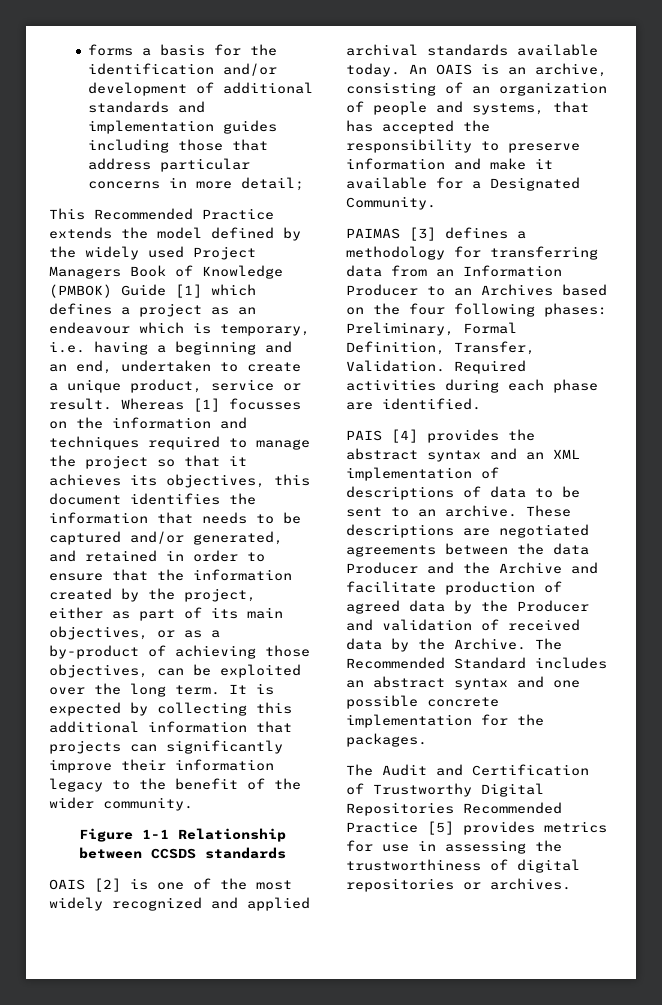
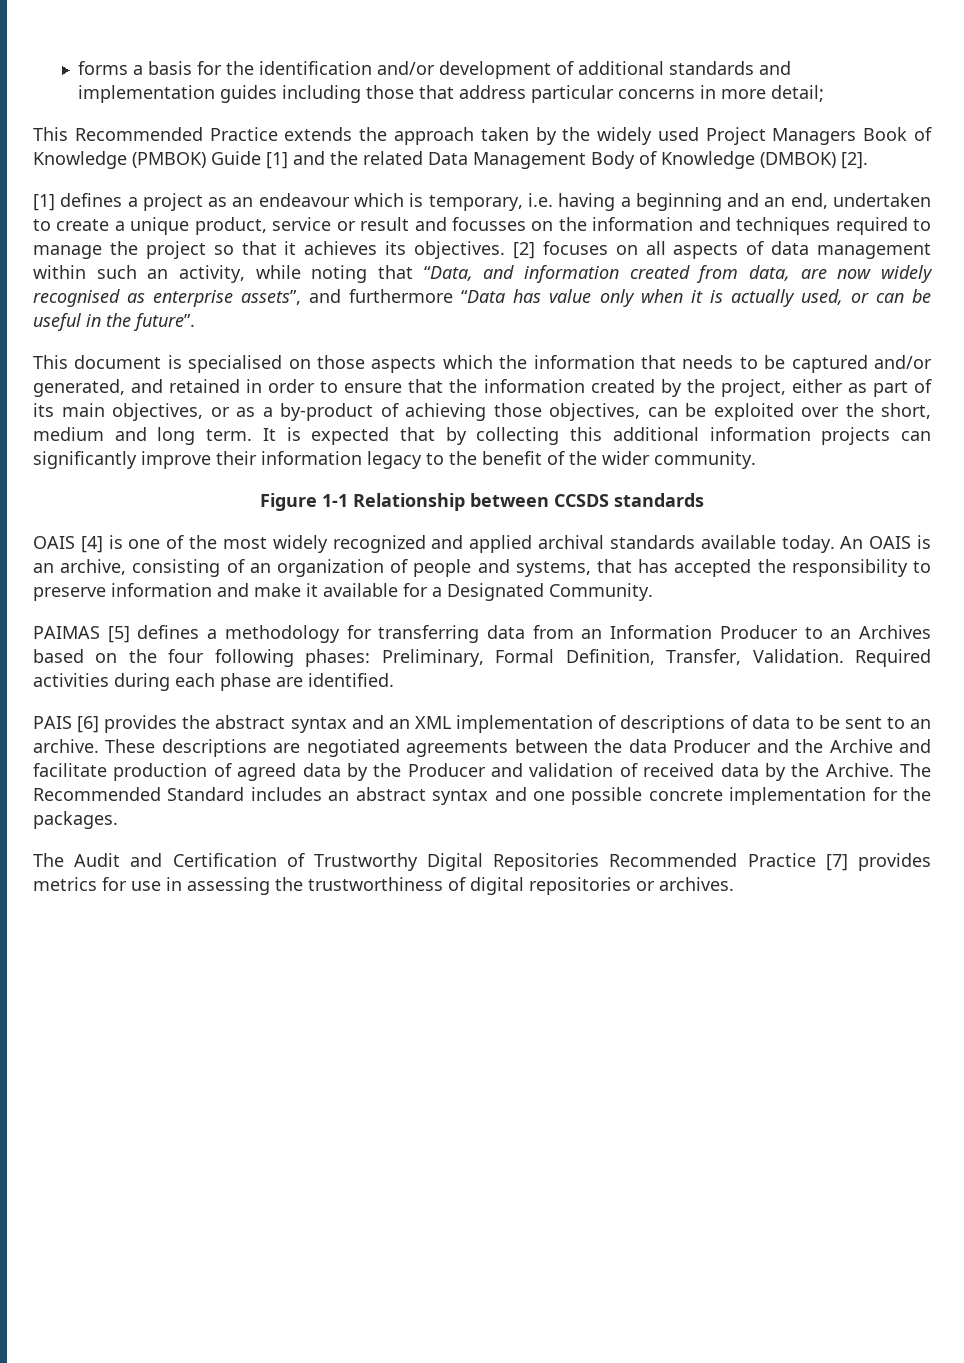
[157,227,274,239] model defined -> [393,127,529,145] approach taken
[211,284,256,296] which -> [293,151,868,169] [33,194,55,211] and the related Data Management Body of Knowledge (DMBOK) [2]. // [1]
[49,398,220,412] result. Whereas [1] -> [360,217,447,231] result and
[166,474,310,488] [49,493,220,505] objectives, this document identifies -> [414,241,931,259] [33,265,933,283] [33,289,931,307] [33,313,195,331] [33,355,493,373] objectives. [2] focuses on all aspects of data management within such an activity, while noting that “Data, and information created from data, are now widely recognised as enterprise assets”, and furthermore “Data has value only when it is actually used, or can be useful in the future”. // This document is specialised on those aspects which
(121, 689) none -> [881,403,931,419] [33,427,147,441] short, medium and
(121, 709) none -> [400,427,436,441] that
[256,721,292,733] that -> (811, 434) none
[94,878,121,892] [2] -> [80,536,103,553] [4]
[409,227,436,241] [3] -> [107,626,130,643] [5]
[391,429,418,443] [4] -> [77,716,100,733] [6]
[427,821,454,835] [5] -> [825,854,848,871] [7]

